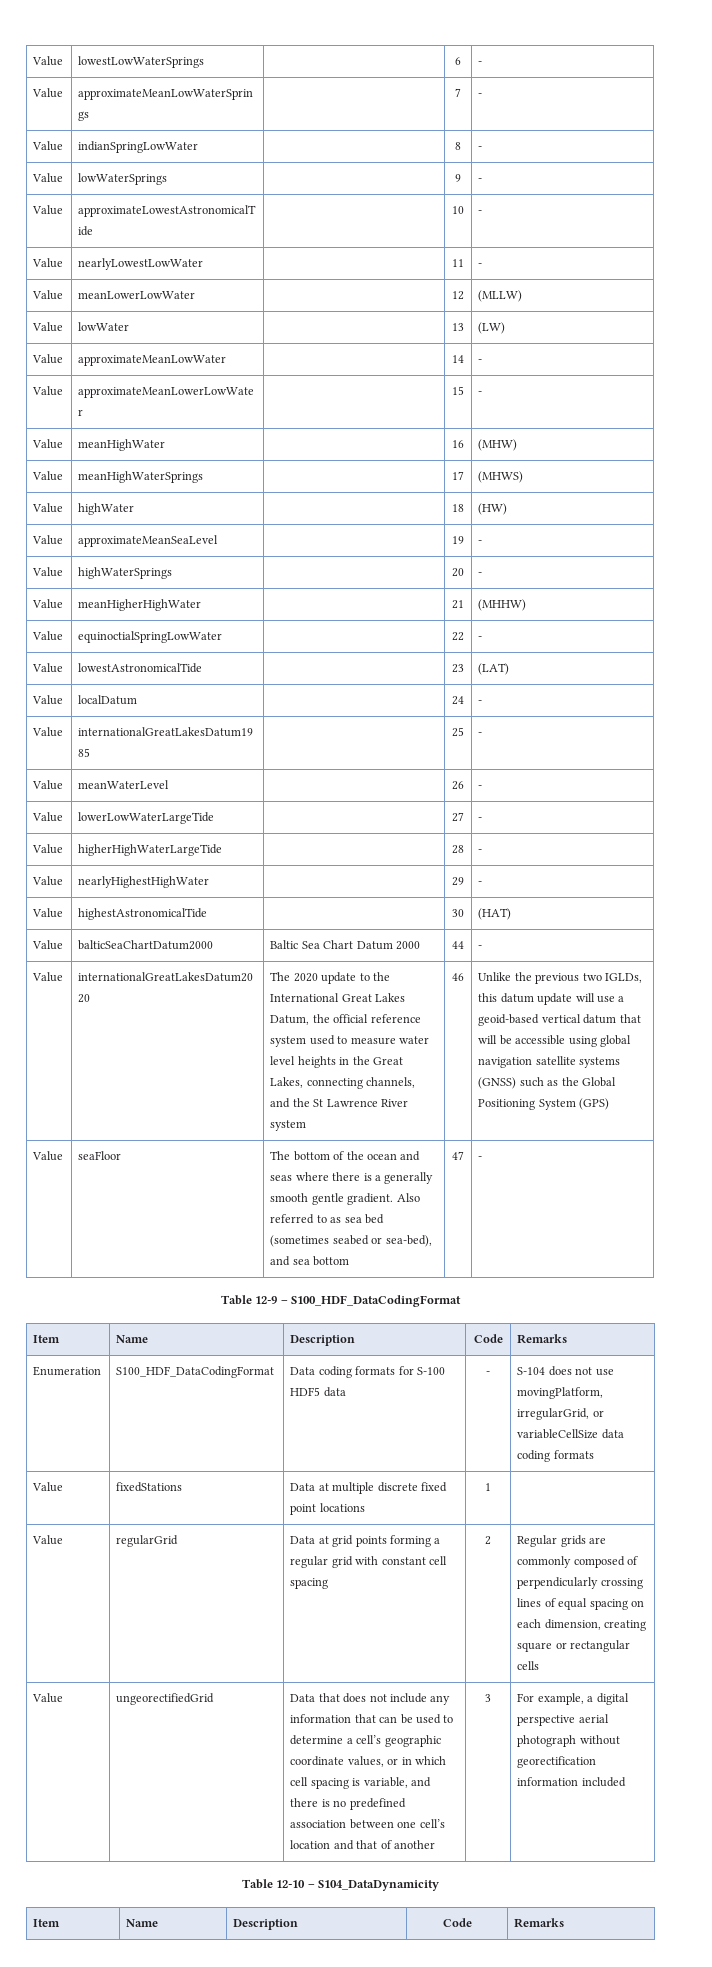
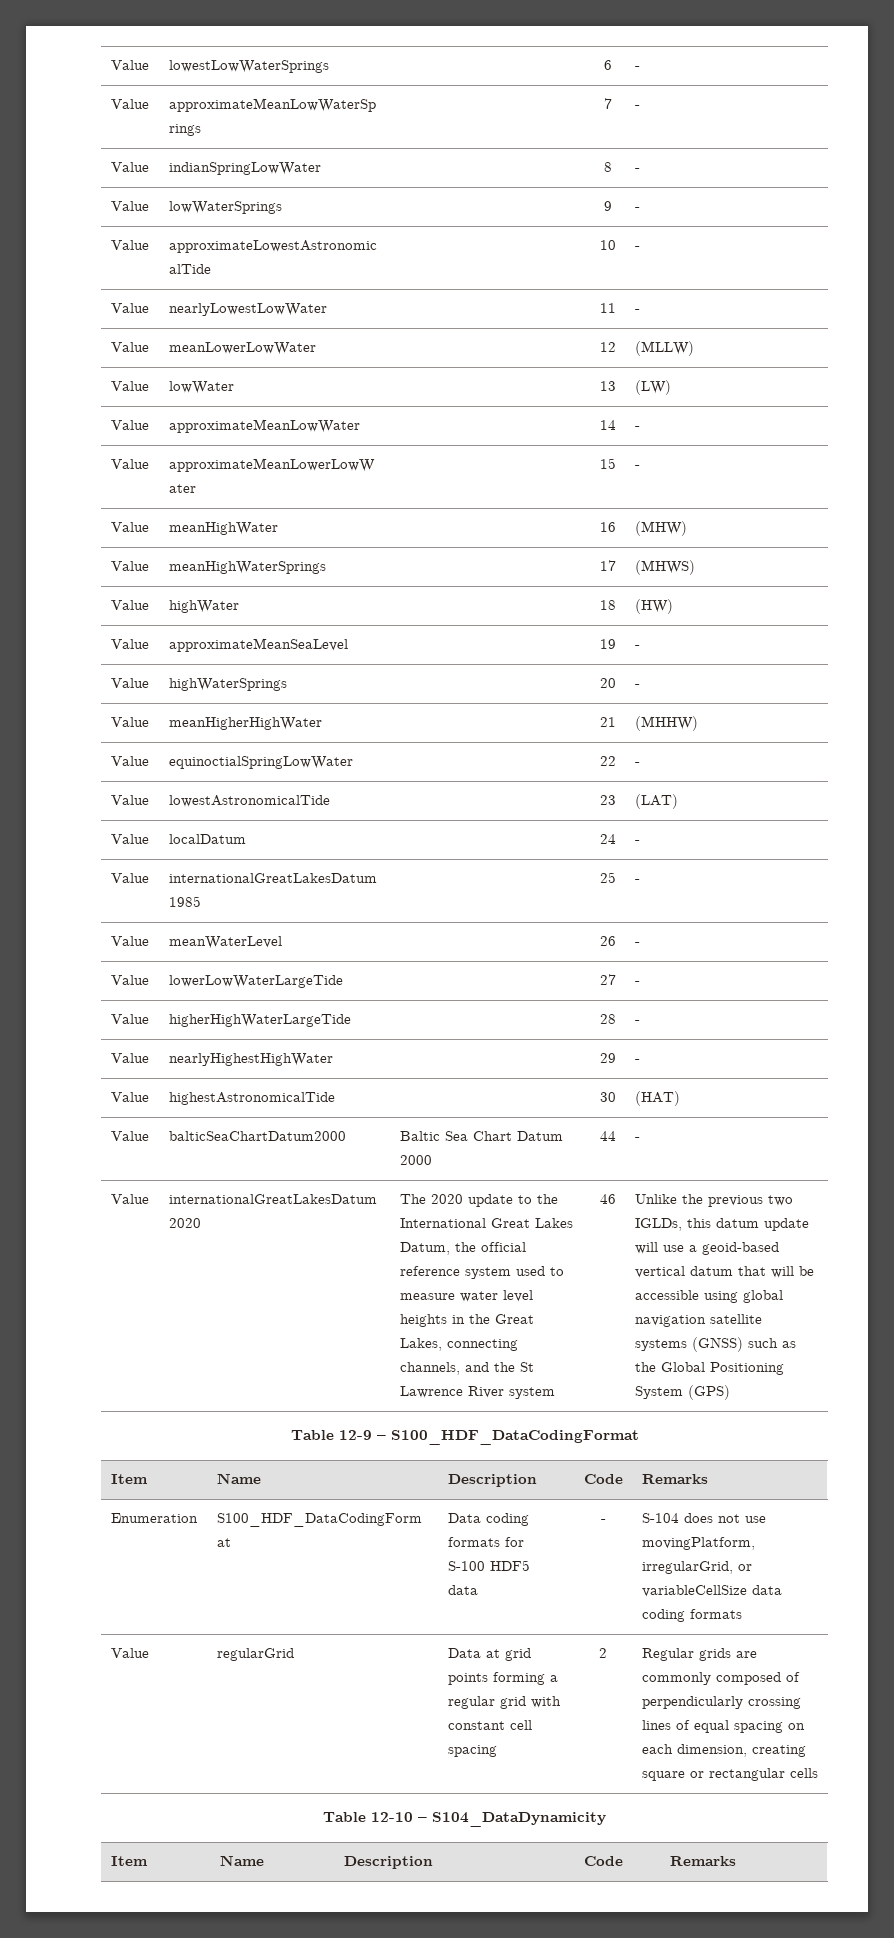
[32,1151,64,1161] [78,1151,122,1160] [270,1151,421,1161] [270,1172,434,1184] [270,1193,420,1205] [270,1214,384,1224] [270,1235,432,1247] [270,1256,350,1266] [452,1151,464,1160] [478,1156,483,1160] // Value | seaFloor | The bottom of the ocean and seas where there is a generally smooth gentle gradient. Also referred to as sea bed (sometimes seabed or sea-bed), and sea bottom | 47 | - -> (730, 1392) none
[32,1482,64,1492] [116,1482,183,1492] [290,1482,447,1494] [290,1503,365,1515] [485,1483,491,1491] // Value | fixedStations | Data at multiple discrete fixed point locations | 1 | -> (742, 1614) none
[32,1693,64,1703] [116,1693,215,1705] [290,1693,451,1705] [290,1714,454,1724] [290,1735,441,1747] [290,1756,446,1767] [290,1777,431,1789] [290,1798,406,1810] [290,1819,445,1829] [290,1840,435,1850] [485,1694,491,1702] [517,1693,629,1705] [517,1714,609,1726] [517,1735,620,1747] [517,1756,597,1768] [517,1777,626,1787] // Value | ungeorectifiedGrid | Data that does not include any information that can be used to determine a cell’s geographic coordinate values, or in which cell spacing is variable, and there is no predefined association between one cell’s location and that of another | 3 | For example, a digital perspective aerial photograph without georectification information included -> (818, 1773) none

